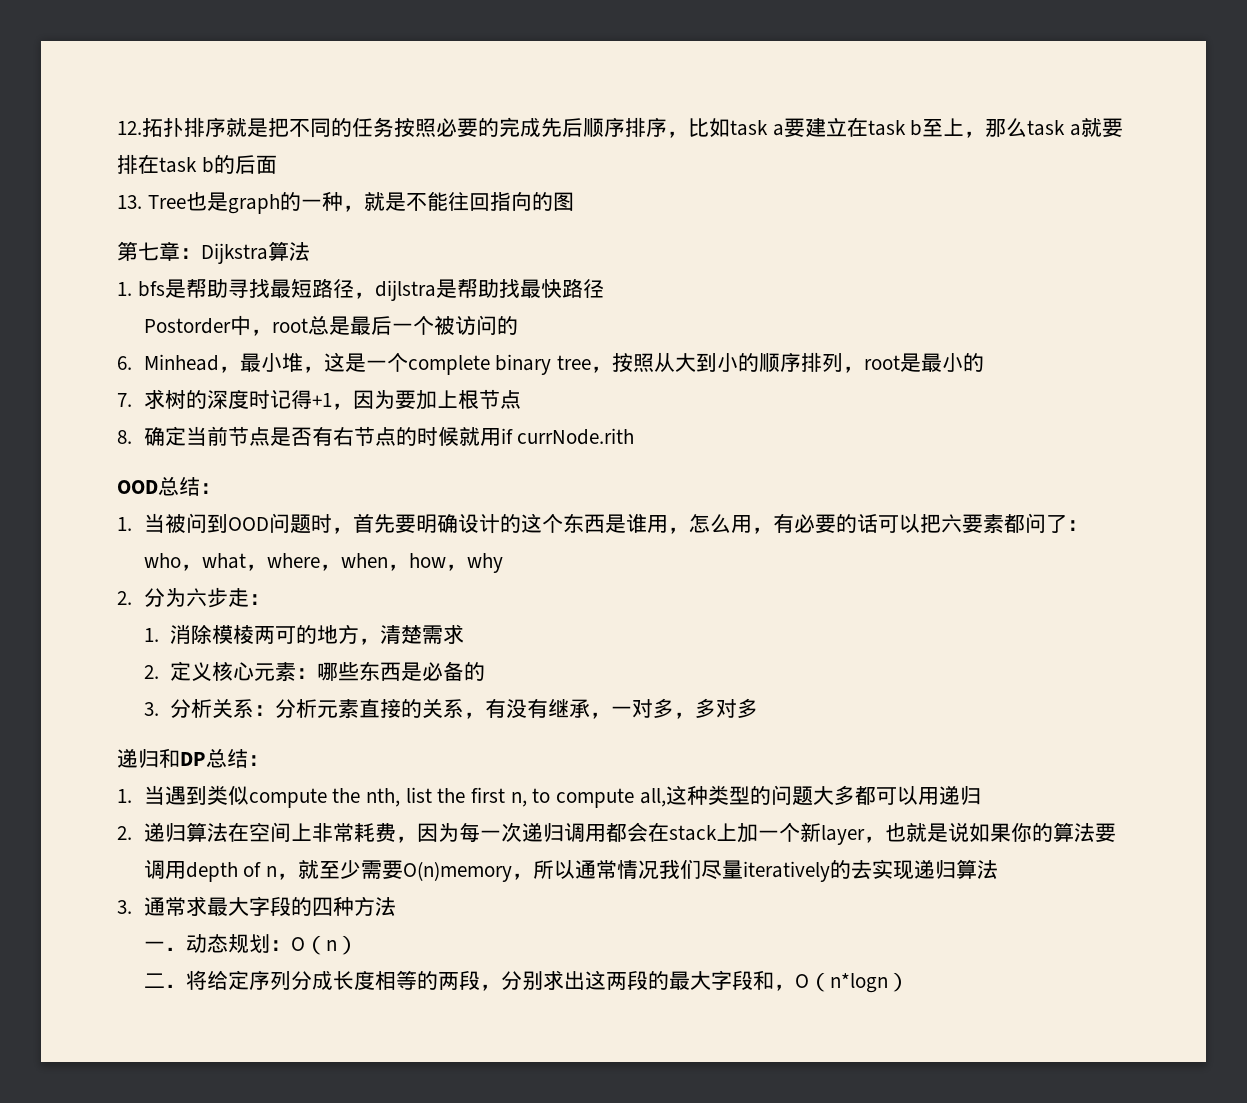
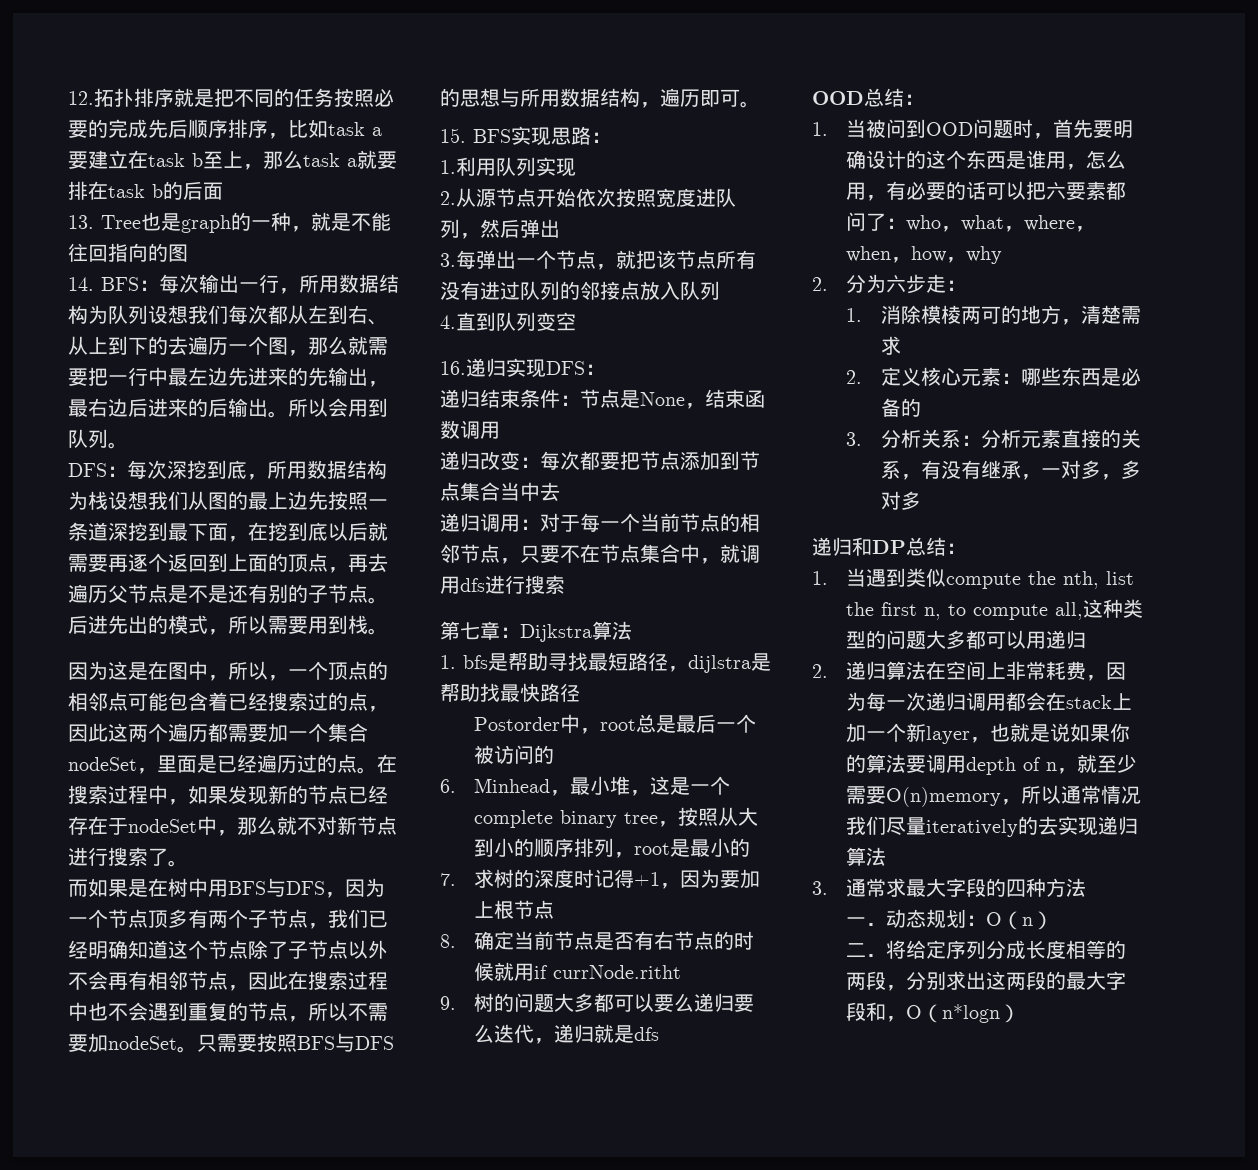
(574, 201) none -> [68,274,399,294] [68,305,388,325] [68,336,388,356] [68,367,388,387] [68,398,388,418] [68,429,128,449] [68,460,387,480] [68,491,388,510] [68,522,388,542] [68,553,388,573] [68,584,388,604] [68,615,388,635] [68,661,388,681] [68,692,388,712] [68,723,368,743] [68,754,397,774] [68,785,388,805] [68,816,397,836] [68,847,188,867] [68,878,385,898] [68,909,388,929] [68,940,388,959] [68,971,388,991] [68,1002,388,1022] [68,1033,394,1053] [440,88,760,108] [440,126,611,146] [440,157,576,177] [440,188,736,207] [440,219,560,239] [440,250,756,270] [440,281,720,300] [440,312,576,331] [440,358,605,378] [440,389,765,409] [440,420,500,439] [440,451,760,471] [440,482,560,501] [440,513,760,532] [440,544,760,564] [440,575,565,594] // 14. BFS：每次输出一行，所用数据结构为队列设想我们每次都从左到右、从上到下的去遍历一个图，那么就需要把一行中最左边先进来的先输出，最右边后进来的后输出。所以会用到队列。 // DFS：每次深挖到底，所用数据结构为栈设想我们从图的最上边先按照一条道深挖到最下面，在挖到底以后就需要再逐个返回到上面的顶点，再去遍历父节点是不是还有别的子节点。后进先出的模式，所以需要用到栈。 // 因为这是在图中，所以，一个顶点的相邻点可能包含着已经搜索过的点，因此这两个遍历都需要加一个集合nodeSet，里面是已经遍历过的点。在搜索过程中，如果发现新的节点已经存在于nodeSet中，那么就不对新节点进行搜索了。 // 而如果是在树中用BFS与DFS，因为一个节点顶多有两个子节点，我们已经明确知道这个节点除了子节点以外不会再有相邻节点，因此在搜索过程中也不会遇到重复的节点，所以不需要加nodeSet。只需要按照BFS与DFS的思想与所用数据结构，遍历即可。 // 15. BFS实现思路： // 1.利用队列实现 // 2.从源节点开始依次按照宽度进队列，然后弹出 // 3.每弹出一个节点，就把该节点所有没有进过队列的邻接点放入队列 // 4.直到队列变空 // 16.递归实现DFS： // 递归结束条件：节点是None，结束函数调用 // 递归改变：每次都要把节点添加到节点集合当中去 // 递归调用：对于每一个当前节点的相邻节点，只要不在节点集合中，就调用dfs进行搜索
[517,428,635,445] currNode.rith -> [553,965,682,979] [440,993,755,1012] [474,1024,660,1044] currNode.ritht // 9.树的问题大多都可以要么递归要么迭代，递归就是dfs

